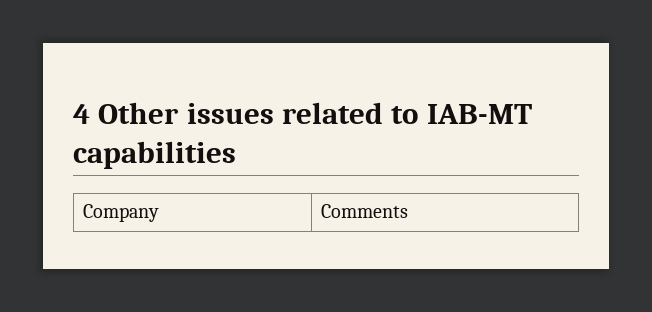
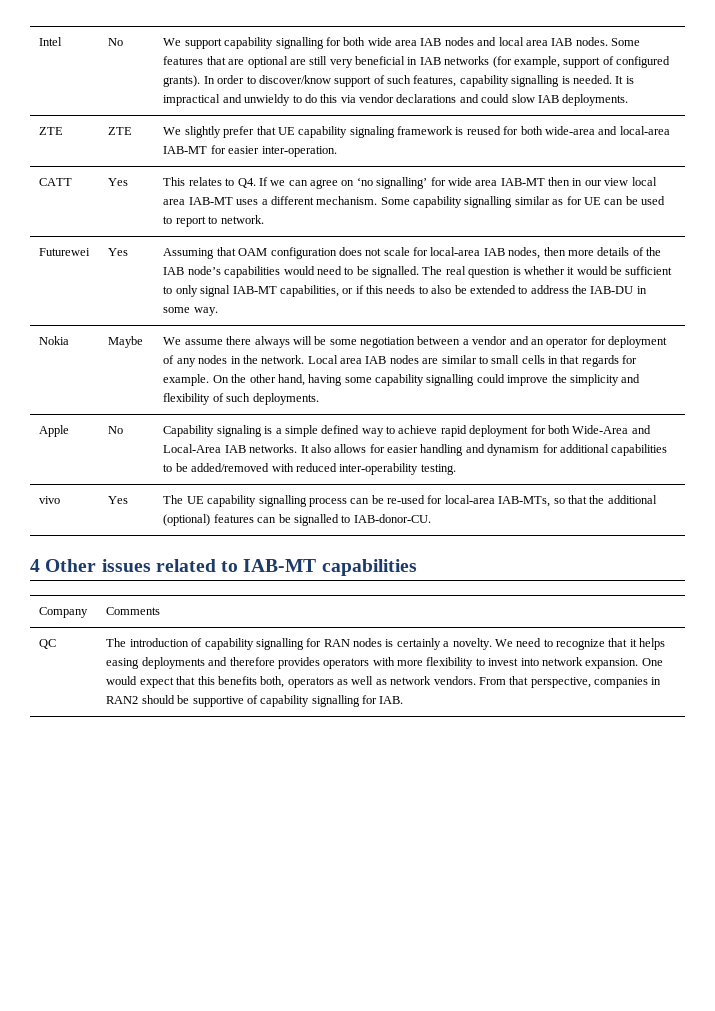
(73, 114) none -> [39,37,63,46] [108,38,124,46] [163,37,641,49] [163,56,671,68] [163,75,634,87] [163,94,629,106] [39,127,64,135] [108,127,133,135] [163,126,670,138] [163,145,337,157] [39,178,73,186] [108,178,129,186] [163,177,657,189] [163,196,666,208] [163,215,264,227] [39,248,91,256] [108,248,129,256] [163,247,662,259] [163,266,673,278] [163,285,647,297] [163,307,218,316] [39,336,70,345] [108,336,144,348] [163,336,668,348] [163,355,638,367] [163,374,641,386] [163,393,319,405] [39,425,70,437] [108,426,124,434] [163,425,651,437] [163,444,668,456] [163,463,456,475] [39,496,61,504] [108,496,129,504] [163,495,657,507] [163,514,431,526] Intel | No | We support capability signalling for both wide area IAB nodes and local area IAB nodes. Some features that are optional are still very beneficial in IAB networks (for example, support of configured grants). In order to discover/know support of such features, capability signalling is needed. It is impractical and unwieldy to do this via vendor declarations and could slow IAB deployments. // ZTE | ZTE | We slightly prefer that UE capability signaling framework is reused for both wide-area and local-area IAB-MT for easier inter-operation. // CATT | Yes | This relates to Q4. If we can agree on ‘no signalling’ for wide area IAB-MT then in our view local area IAB-MT uses a different mechanism. Some capability signalling similar as for UE can be used to report to network. // Futurewei | Yes | Assuming that OAM configuration does not scale for local-area IAB nodes, then more details of the IAB node’s capabilities would need to be signalled. The real question is whether it would be sufficient to only signal IAB-MT capabilities, or if this needs to also be extended to address the IAB-DU in some way. // Nokia | Maybe | We assume there always will be some negotiation between a vendor and an operator for deployment of any nodes in the network. Local area IAB nodes are similar to small cells in that regards for example. On the other hand, having some capability signalling could improve the simplicity and flexibility of such deployments. // Apple | No | Capability signaling is a simple defined way to achieve rapid deployment for both Wide-Area and Local-Area IAB networks. It also allows for easier handling and dynamism for additional capabilities to be added/removed with reduced inter-operability testing. // vivo | Yes | The UE capability signalling process can be re-used for local-area IAB-MTs, so that the additional (optional) features can be signalled to IAB-donor-CU. //
(409, 211) none -> [39,639,57,649] [106,638,666,650] [106,657,663,669] [106,676,662,688] [106,695,404,707] // QC | The introduction of capability signalling for RAN nodes is certainly a novelty. We need to recognize that it helps easing deployments and therefore provides operators with more flexibility to invest into network expansion. One would expect that this benefits both, operators as well as network vendors. From that perspective, companies in RAN2 should be supportive of capability signalling for IAB.

